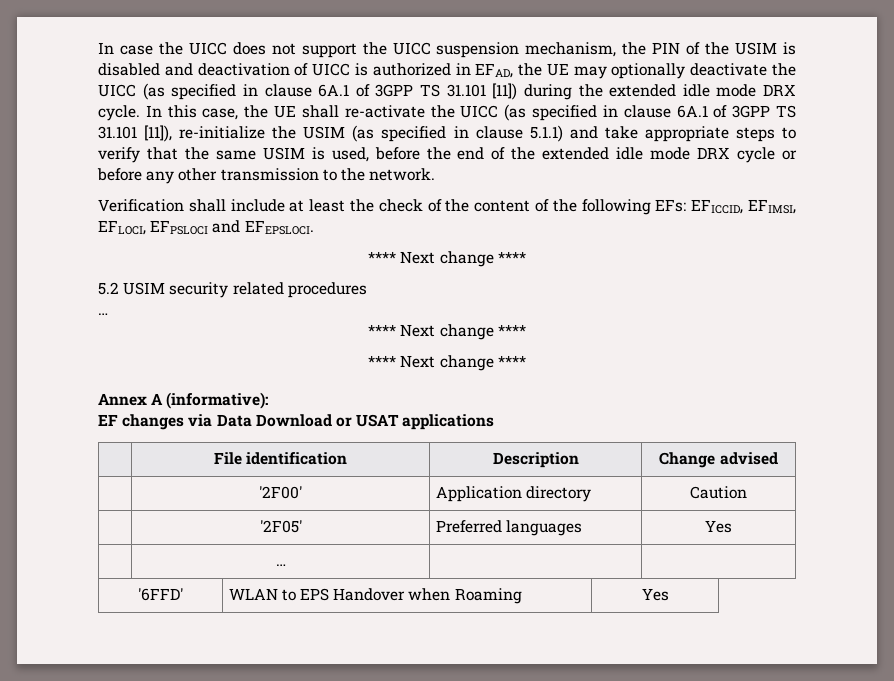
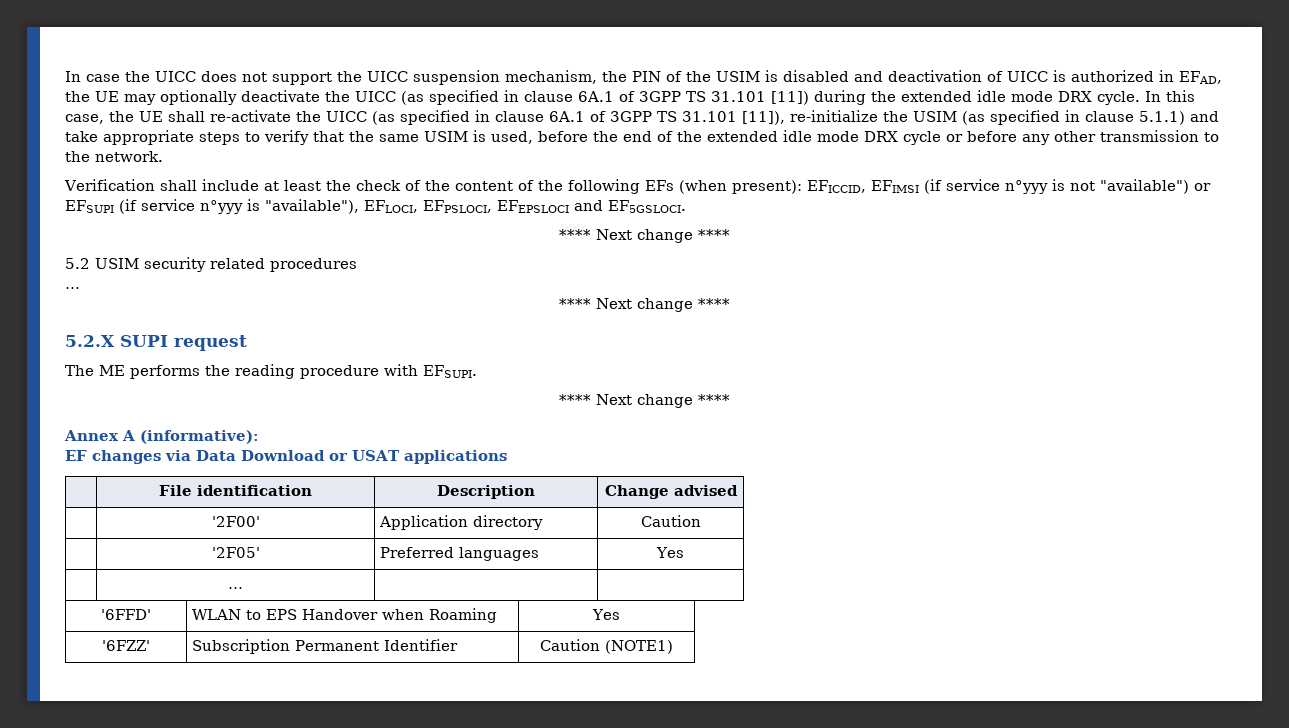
[655,199,796,214] [98,220,314,235] EFs: EFICCID, EFIMSI, EFLOCI, EFPSLOCI and EFEPSLOCI. -> [644,179,1211,194] [65,199,686,214] EFs (when present): EFICCID, EFIMSI (if service n°yyy is not "available") or EFSUPI (if service n°yyy is "available"), EFLOCI, EFPSLOCI, EFEPSLOCI and EF5GSLOCI.
(526, 330) none -> [65,335,247,351] [65,364,477,379] // 5.2.X SUPI request // The ME performs the reading procedure with EFSUPI.
(669, 594) none -> [102,640,150,651] [192,639,459,654] [540,639,673,654] // '6FZZ' | Subscription Permanent Identifier | Caution (NOTE1)

